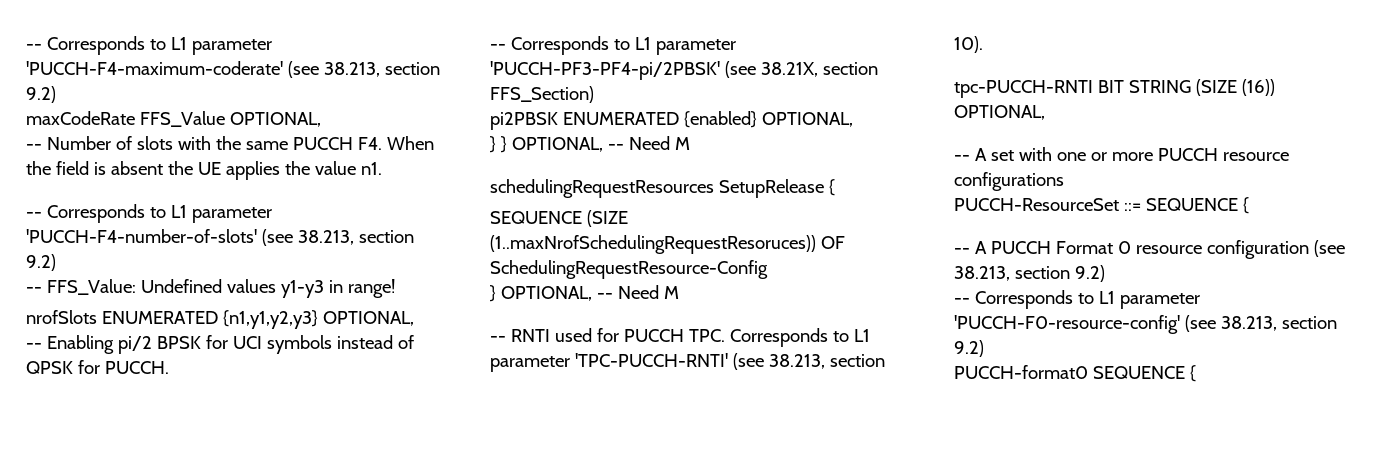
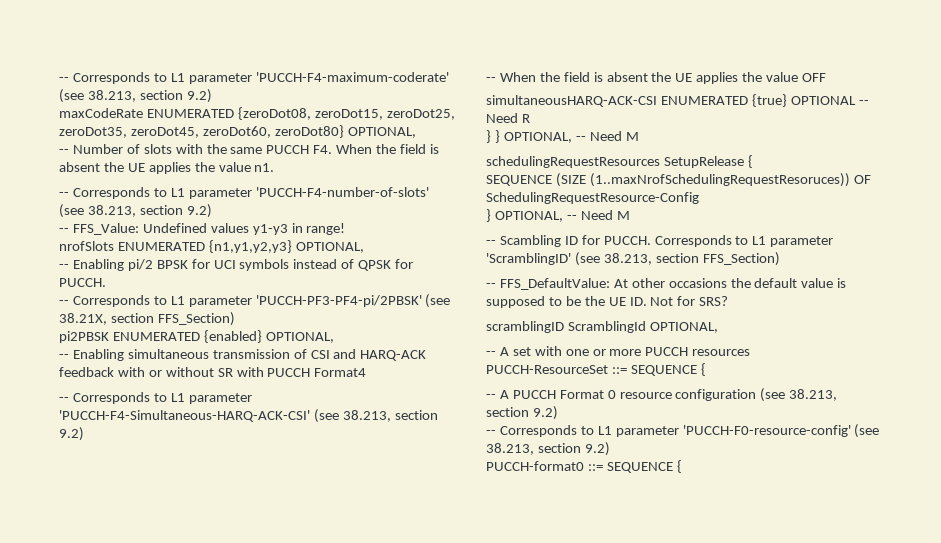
[139,111,225,127] FFS_Value -> [146,107,455,120] [59,125,344,138] ENUMERATED {zeroDot08, zeroDot15, zeroDot25, zeroDot35, zeroDot45, zeroDot60, zeroDot80}
(853, 119) none -> [59,349,427,361] [59,367,367,377] [59,392,252,404] [59,409,438,423] [59,427,84,441] [486,72,827,84] [486,94,869,107] [486,113,530,123] // -- Enabling simultaneous transmission of CSI and HARQ-ACK feedback with or without SR with PUCCH Format4 // -- Corresponds to L1 parameter 'PUCCH-F4-Simultaneous-HARQ-ACK-CSI' (see 38.213, section 9.2) // -- When the field is absent the UE applies the value OFF // simultaneousHARQ-ACK-CSI ENUMERATED {true} OPTIONAL -- Need R
[510,328,870,347] [490,353,885,372] [954,36,983,53] [954,79,1275,98] RNTI used for PUCCH TPC. Corresponds to L1 parameter 'TPC-PUCCH-RNTI' (see 38.213, section 10). // tpc-PUCCH-RNTI BIT STRING (SIZE (16)) -> [499,235,834,247] [486,252,780,266] [486,278,847,290] [486,296,729,308] [486,321,646,333] Scambling ID for PUCCH. Corresponds to L1 parameter 'ScramblingID' (see 38.213, section FFS_Section) // -- FFS_DefaultValue: At other occasions the default value is supposed to be the UE ID. Not for SRS? // scramblingID ScramblingId
[1222,152,1289,161] [954,172,1064,191] resource configurations -> [692,349,751,356] resources
(1088, 372) none -> [587,464,603,471] ::=

